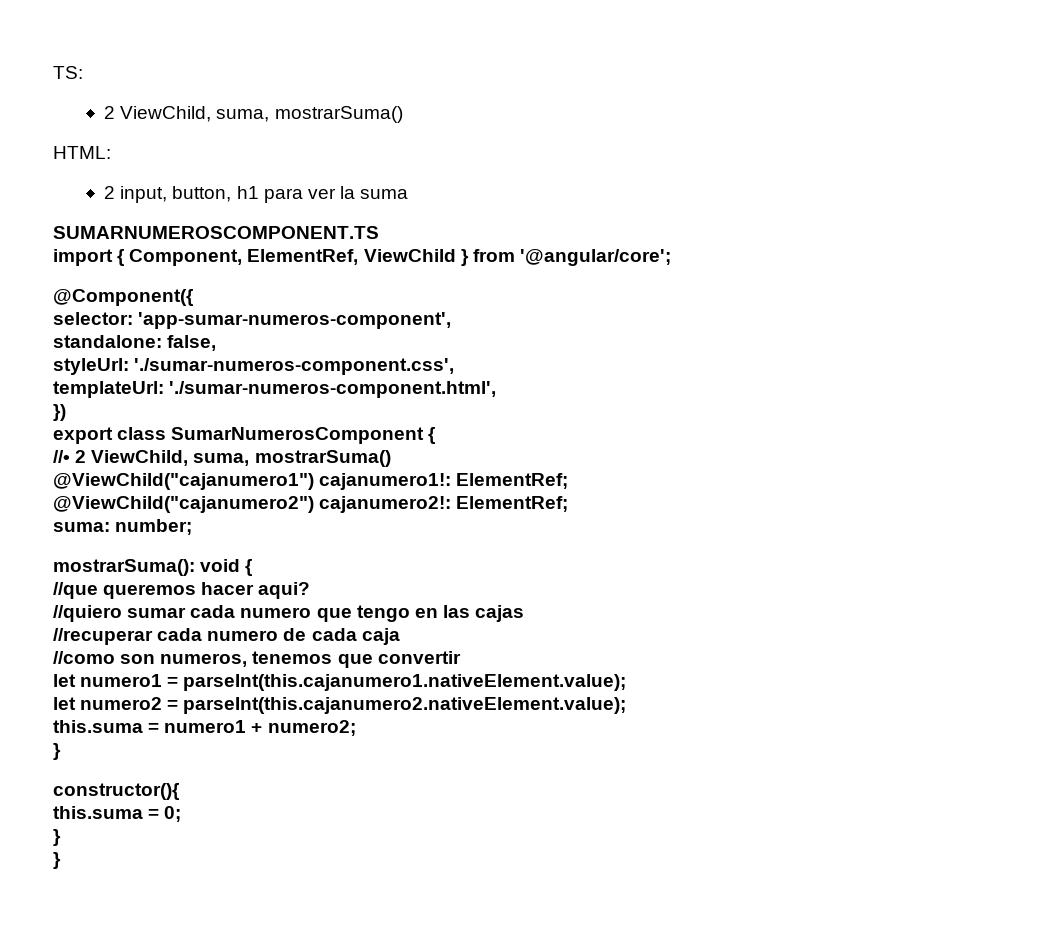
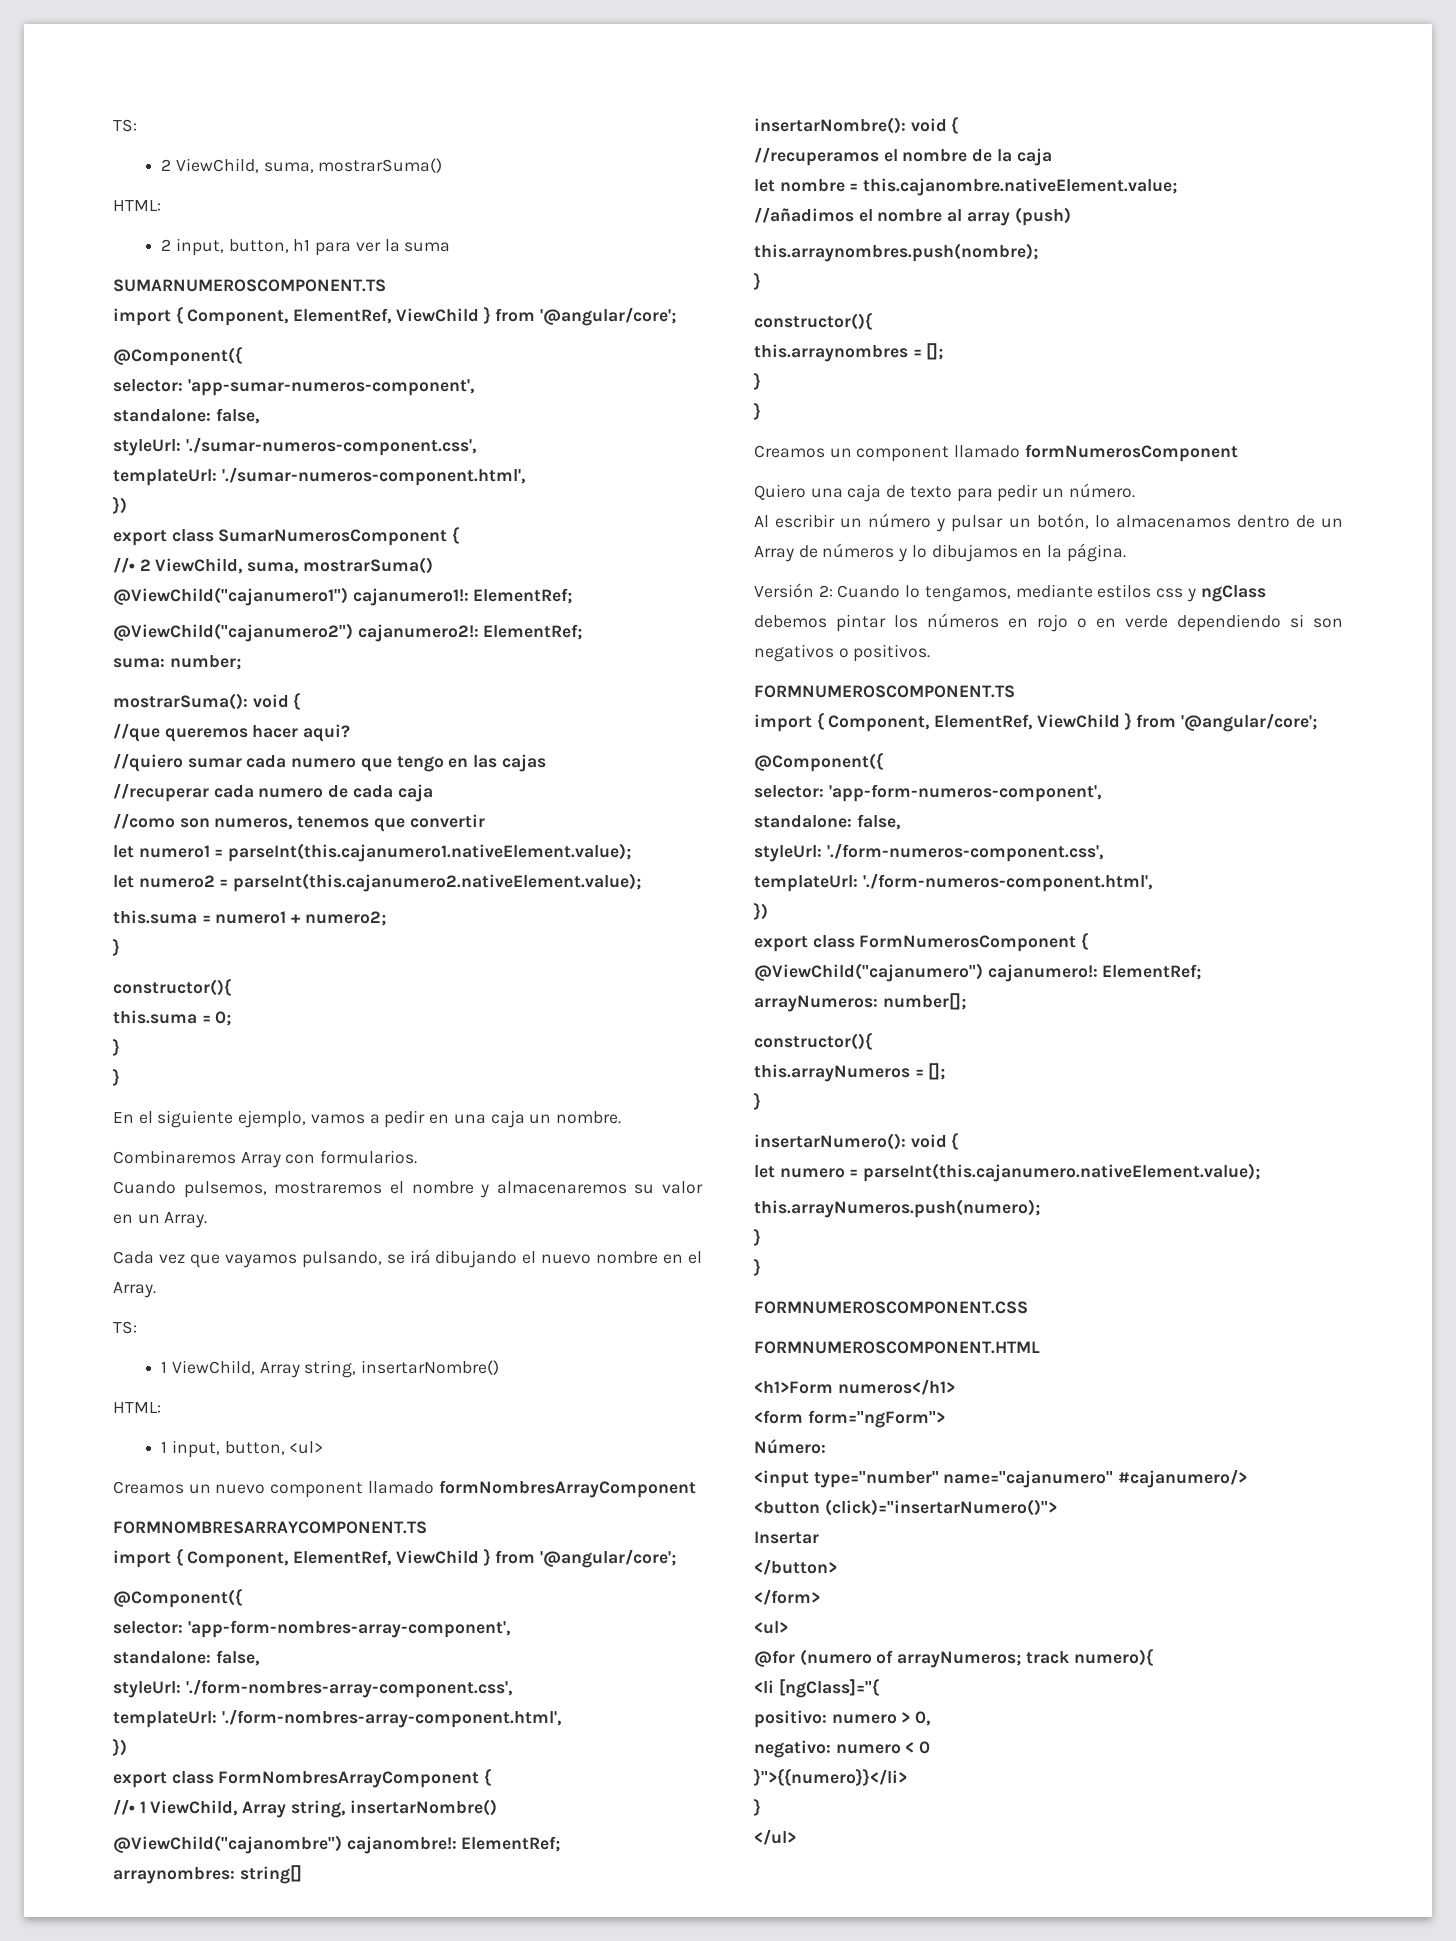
(61, 860) none -> [113,1110,621,1128] [113,1150,418,1168] [113,1181,703,1198] [113,1212,208,1228] [113,1249,702,1268] [113,1282,156,1298] [113,1321,137,1334] [161,1360,500,1378] [113,1402,161,1413] [161,1440,324,1458] [113,1480,696,1498] [113,1521,427,1534] [113,1549,677,1568] [113,1589,242,1608] [113,1620,510,1638] [113,1650,259,1666] [113,1679,512,1698] [113,1709,561,1728] [113,1739,127,1756] [113,1769,492,1788] [113,1799,497,1818] [113,1835,561,1854] [113,1865,302,1884] [754,117,959,134] [754,147,1052,166] [754,178,1178,196] [754,207,1071,226] [754,243,1038,262] [754,273,761,290] [754,313,872,330] [754,343,944,362] [754,373,761,390] [754,403,761,420] [754,444,1238,462] [754,483,1135,502] [754,513,1343,532] [754,543,1126,562] [754,583,1266,602] [754,613,1343,632] [754,644,931,662] [754,685,1015,698] [754,713,1318,732] [754,753,883,772] [754,784,1101,802] [754,814,900,830] [754,843,1103,862] [754,873,1152,892] [754,903,768,920] [754,933,1089,952] [754,963,1202,982] [754,993,966,1012] [754,1033,872,1050] [754,1063,946,1082] [754,1093,761,1110] [754,1133,959,1150] [754,1163,1261,1182] [754,1199,1040,1218] [754,1229,761,1246] [754,1259,761,1276] [754,1301,1028,1314] [754,1341,1040,1354] [754,1379,955,1395] [754,1410,945,1428] [754,1439,826,1454] [754,1469,1248,1488] [754,1499,1057,1516] [754,1531,819,1544] [754,1559,837,1575] [754,1589,820,1605] [754,1621,788,1634] [754,1649,1153,1668] [754,1679,879,1698] [754,1710,931,1728] [754,1740,931,1758] [754,1769,907,1786] [754,1799,761,1816] [754,1829,796,1845] // En el siguiente ejemplo, vamos a pedir en una caja un nombre. // Combinaremos Array con formularios. // Cuando pulsemos, mostraremos el nombre y almacenaremos su valor en un Array. // Cada vez que vayamos pulsando, se irá dibujando el nuevo nombre en el Array. // TS: // 1 ViewChild, Array string, insertarNombre() // HTML: // 1 input, button, <ul> // Creamos un nuevo component llamado formNombresArrayComponent // FORMNOMBRESARRAYCOMPONENT.TS // import { Component, ElementRef, ViewChild } from '@angular/core'; // @Component({ // selector: 'app-form-nombres-array-component', // standalone: false, // styleUrl: './form-nombres-array-component.css', // templateUrl: './form-nombres-array-component.html', // }) // export class FormNombresArrayComponent { // //• 1 ViewChild, Array string, insertarNombre() // @ViewChild("cajanombre") cajanombre!: ElementRef; // arraynombres: string[] // insertarNombre(): void { // //recuperamos el nombre de la caja // let nombre = this.cajanombre.nativeElement.value; // //añadimos el nombre al array (push) // this.arraynombres.push(nombre); // } // constructor(){ // this.arraynombres = []; // } // } // Creamos un component llamado formNumerosComponent // Quiero una caja de texto para pedir un número. // Al escribir un número y pulsar un botón, lo almacenamos dentro de un Array de números y lo dibujamos en la página. // Versión 2: Cuando lo tengamos, mediante estilos css y ngClass debemos pintar los números en rojo o en verde dependiendo si son negativos o positivos. // FORMNUMEROSCOMPONENT.TS // import { Component, ElementRef, ViewChild } from '@angular/core'; // @Component({ // selector: 'app-form-numeros-component', // standalone: false, // styleUrl: './form-numeros-component.css', // templateUrl: './form-numeros-component.html', // }) // export class FormNumerosComponent { // @ViewChild("cajanumero") cajanumero!: ElementRef; // arrayNumeros: number[]; // constructor(){ // this.arrayNumeros = []; // } // insertarNumero(): void { // let numero = parseInt(this.cajanumero.nativeElement.value); // this.arrayNumeros.push(numero); // } // } // FORMNUMEROSCOMPONENT.CSS // FORMNUMEROSCOMPONENT.HTML // <h1>Form numeros</h1> // <form form="ngForm"> // Número: // <input type="number" name="cajanumero" #cajanumero/> // <button (click)="insertarNumero()"> // Insertar // </button> // </form> // <ul> // @for (numero of arrayNumeros; track numero){ // <li [ngClass]="{ // positivo: numero > 0, // negativo: numero < 0 // }">{{numero}}</li> // } // </ul>

